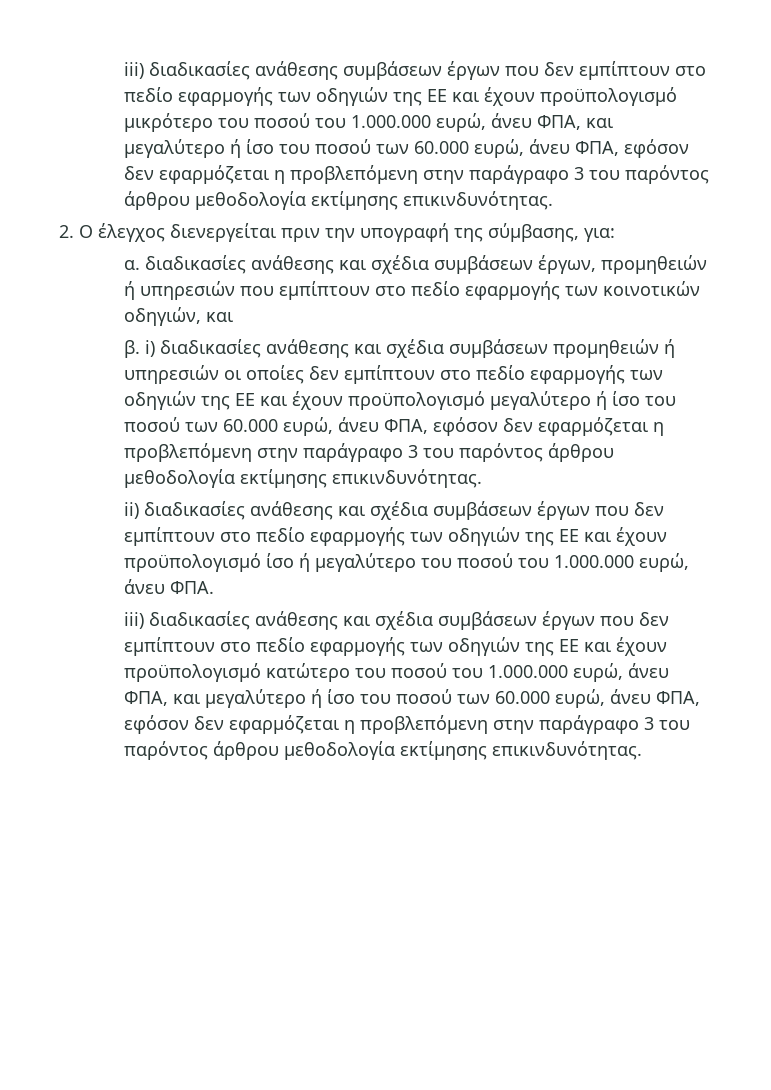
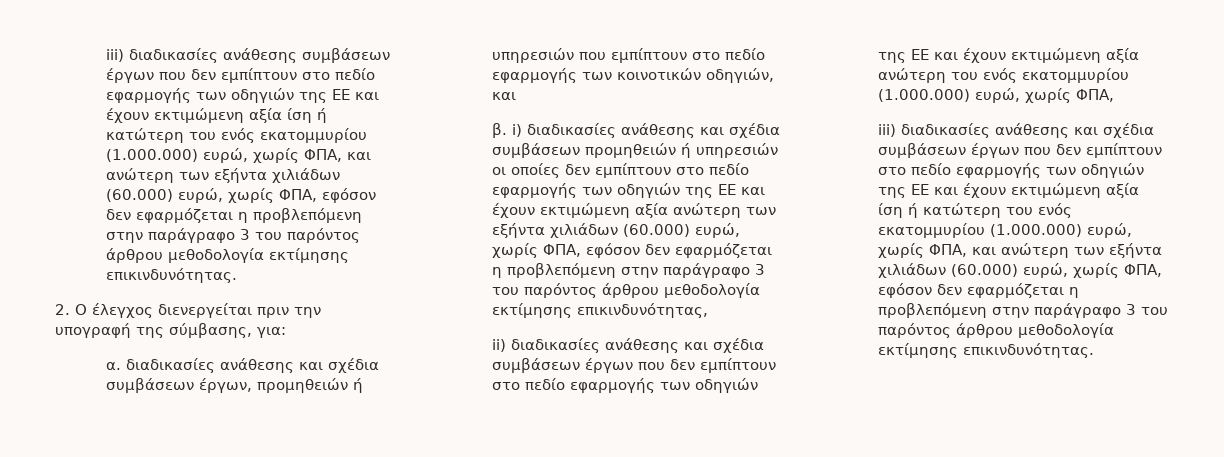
[539,87,677,106] [123,113,613,132] [123,139,570,158] προϋπολογισμό μικρότερο του ποσού του 1.000.000 ευρώ, άνευ ΦΠΑ, και μεγαλύτερο ή ίσο του ποσού των 60.000 ευρώ, άνευ -> [154,108,328,123] [106,128,368,143] [106,148,372,163] [106,168,341,183] [106,188,275,203] εκτιμώμενη αξία ίση ή κατώτερη του ενός εκατομμυρίου (1.000.000) ευρώ, χωρίς ΦΠΑ, και ανώτερη των εξήντα χιλιάδων (60.000) ευρώ, χωρίς
[347,391,676,410] [123,417,379,436] προϋπολογισμό μεγαλύτερο ή ίσο του ποσού των 60.000 ευρώ, άνευ -> [540,203,777,218] [492,223,741,238] [492,243,539,258] εκτιμώμενη αξία ανώτερη των εξήντα χιλιάδων (60.000) ευρώ, χωρίς
[331,469,482,488] επικινδυνότητας. -> [577,303,709,318] επικινδυνότητας,
[123,553,689,572] [123,579,214,594] προϋπολογισμό ίσο ή μεγαλύτερο του ποσού του 1.000.000 ευρώ, άνευ ΦΠΑ. -> [1011,48,1140,63] [878,68,1130,83] [878,88,1115,103] εκτιμώμενη αξία ανώτερη του ενός εκατομμυρίου (1.000.000) ευρώ, χωρίς ΦΠΑ,
[123,663,669,682] [123,689,651,708] προϋπολογισμό κατώτερο του ποσού του 1.000.000 ευρώ, άνευ ΦΠΑ, και μεγαλύτερο ή ίσο του ποσού των 60.000 ευρώ, άνευ -> [1011,183,1140,198] [878,203,1073,218] [878,223,1133,238] [878,243,1163,258] [878,263,1120,278] εκτιμώμενη αξία ίση ή κατώτερη του ενός εκατομμυρίου (1.000.000) ευρώ, χωρίς ΦΠΑ, και ανώτερη των εξήντα χιλιάδων (60.000) ευρώ, χωρίς

